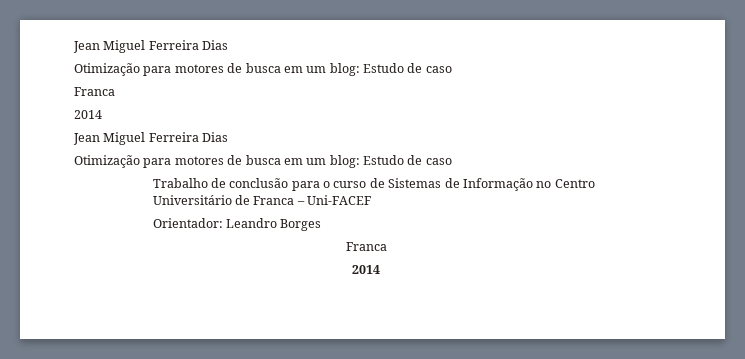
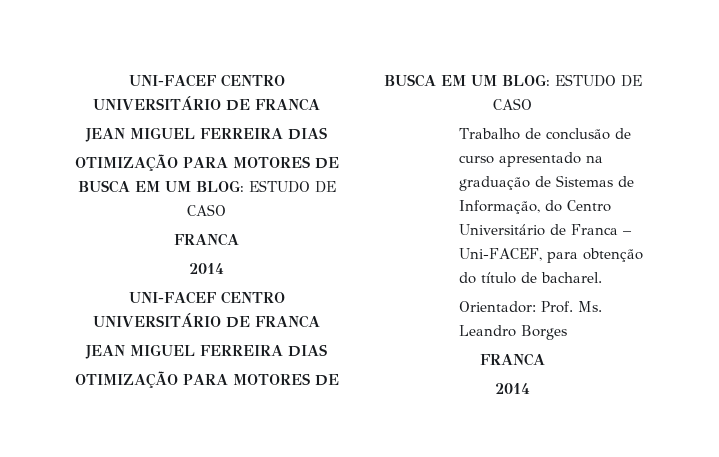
[73,40,229,53] [74,63,452,76] [74,87,115,96] [74,110,102,119] [73,132,229,145] [74,155,452,168] [152,178,367,191] Jean Miguel Ferreira Dias // Otimização para motores de busca em um blog: Estudo de caso // Franca // 2014 // Jean Miguel Ferreira Dias // Otimização para motores de busca em um blog: Estudo de caso // Trabalho de conclusão para o curso -> [128,74,285,87] [93,96,320,111] [85,127,327,142] [74,154,339,171] [77,180,336,193] [187,204,226,216] [174,233,239,246] [189,263,224,274] [128,291,285,304] [93,313,320,328] [85,344,327,359] [74,371,339,388] [383,74,642,87] [493,98,532,110] [458,128,631,140] [458,152,603,167] [458,176,530,191] UNI-FACEF CENTRO UNIVERSITÁRIO DE FRANCA // JEAN MIGUEL FERREIRA DIAS // OTIMIZAÇÃO PARA MOTORES DE BUSCA EM UM BLOG: ESTUDO DE CASO // FRANCA // 2014 // UNI-FACEF CENTRO UNIVERSITÁRIO DE FRANCA // JEAN MIGUEL FERREIRA DIAS // OTIMIZAÇÃO PARA MOTORES DE BUSCA EM UM BLOG: ESTUDO DE CASO // Trabalho de conclusão de curso apresentado na graduação
[462,178,552,191] Informação no -> [458,200,562,214] Informação, do
[307,195,372,205] Uni-FACEF -> [458,248,643,263] [458,272,602,284] Uni-FACEF, para obtenção do título de bacharel.
(223, 223) none -> [540,301,602,313] Prof. Ms.
[345,242,387,251] Franca -> [480,353,545,366] FRANCA

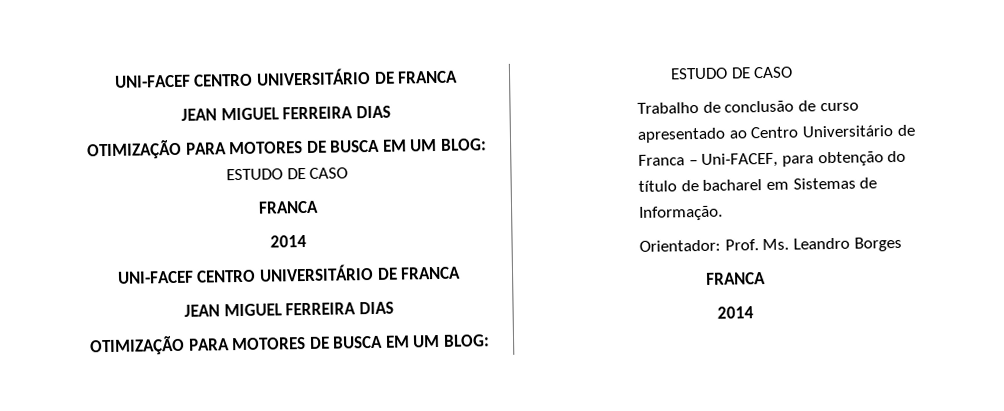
[585,155,603,163] [458,175,634,191] [458,200,562,214] na graduação de Sistemas de Informação, do -> [728,130,748,139] ao
[540,272,602,283] bacharel. -> [702,177,878,191] [639,205,724,221] bacharel em Sistemas de Informação.

